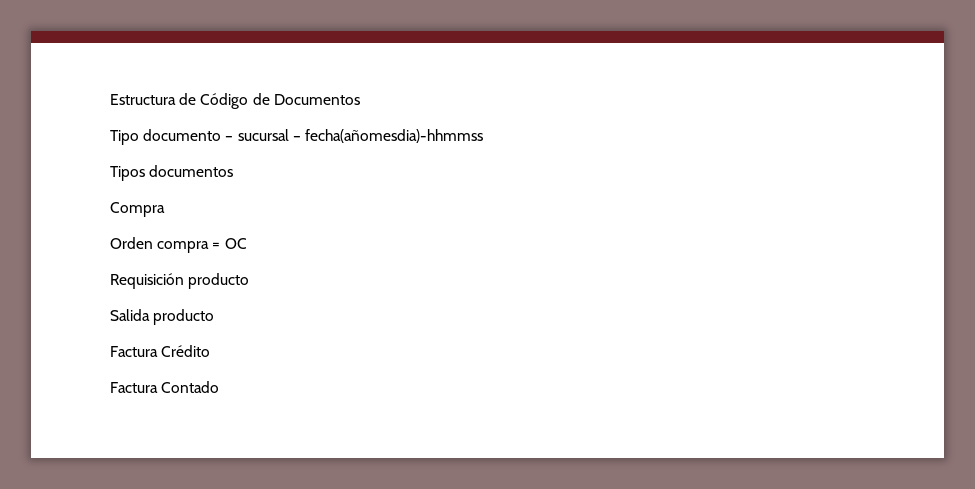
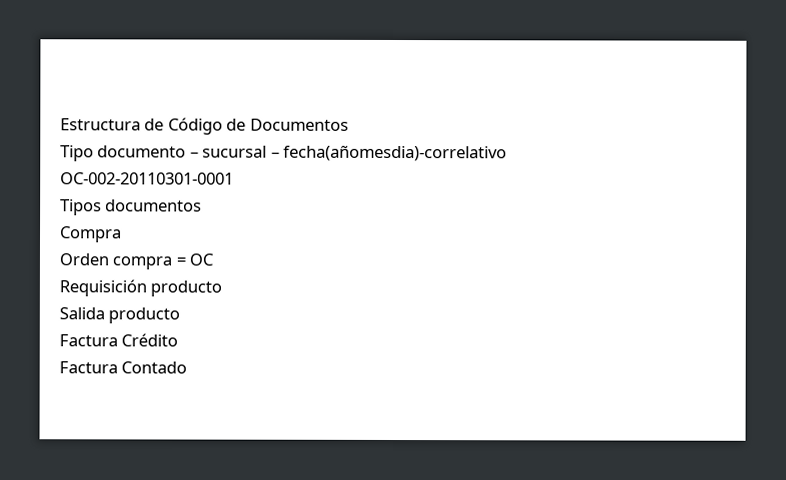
[304,129,483,143] fecha(añomesdia)-hhmmss -> [283,144,508,162] [60,172,234,185] fecha(añomesdia)-correlativo // OC-002-20110301-0001

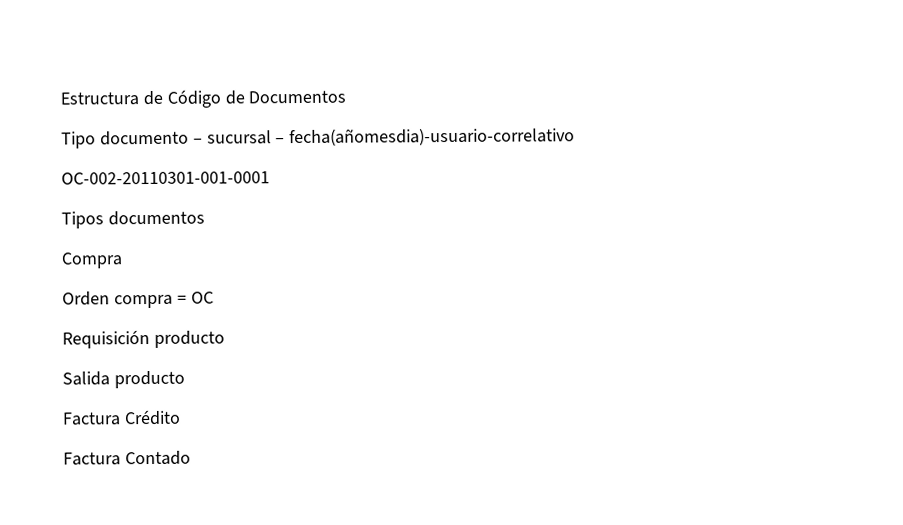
[283,144,508,162] [60,172,234,185] fecha(añomesdia)-correlativo // OC-002-20110301-0001 -> [289,127,576,147] [61,171,270,185] fecha(añomesdia)-usuario-correlativo // OC-002-20110301-001-0001

